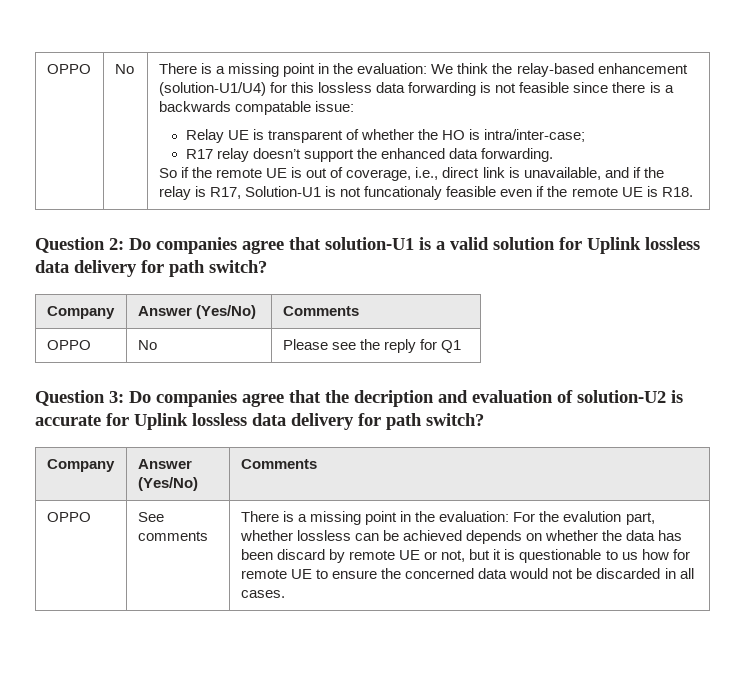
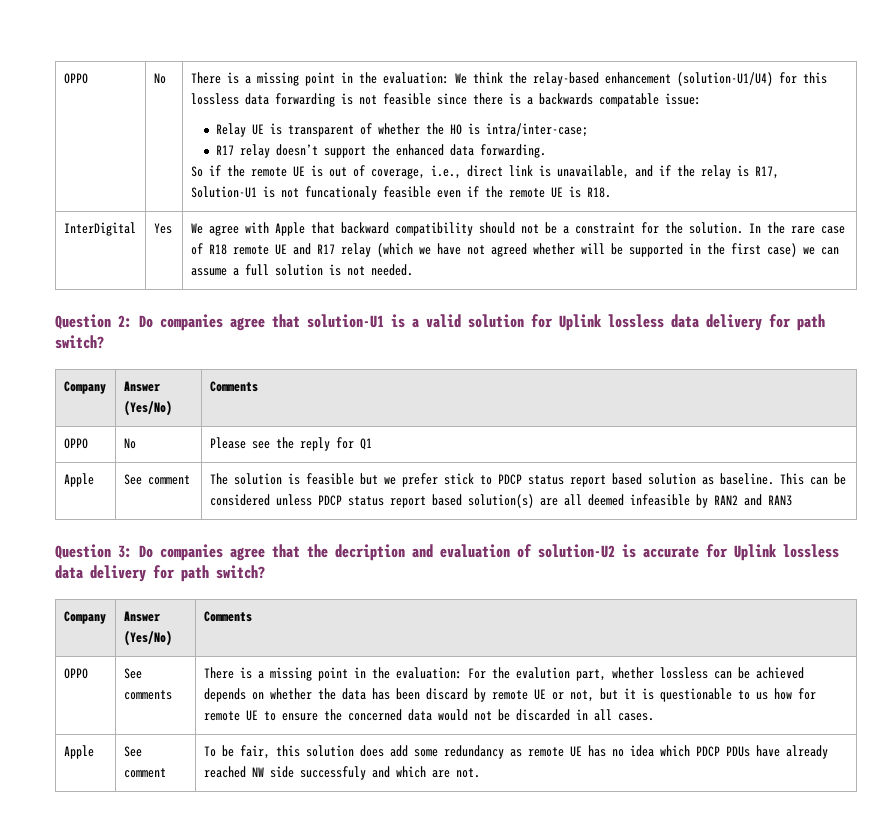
(693, 192) none -> [63,222,136,236] [153,223,172,234] [190,222,845,236] [190,243,839,257] [190,264,413,276] // InterDigital | Yes | We agree with Apple that backward compatibility should not be a constraint for the solution. In the rare case of R18 remote UE and R17 relay (which we have not agreed whether will be supported in the first case) we can assume a full solution is not needed.
(462, 346) none -> [63,473,94,487] [123,474,190,485] [209,473,846,487] [209,494,792,508] // Apple | See comment | The solution is feasible but we prefer stick to PDCP status report based solution as baseline. This can be considered unless PDCP status report based solution(s) are all deemed infeasible by RAN2 and RAN3
(285, 594) none -> [63,745,94,759] [123,746,142,757] [123,768,166,778] [203,745,828,759] [203,766,480,780] // Apple | See comment | To be fair, this solution does add some redundancy as remote UE has no idea which PDCP PDUs have already reached NW side successfuly and which are not.

